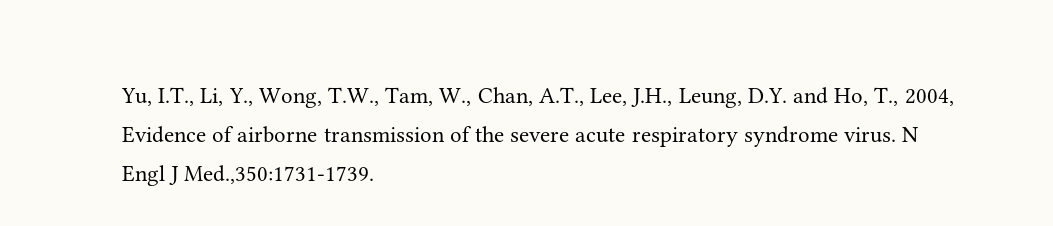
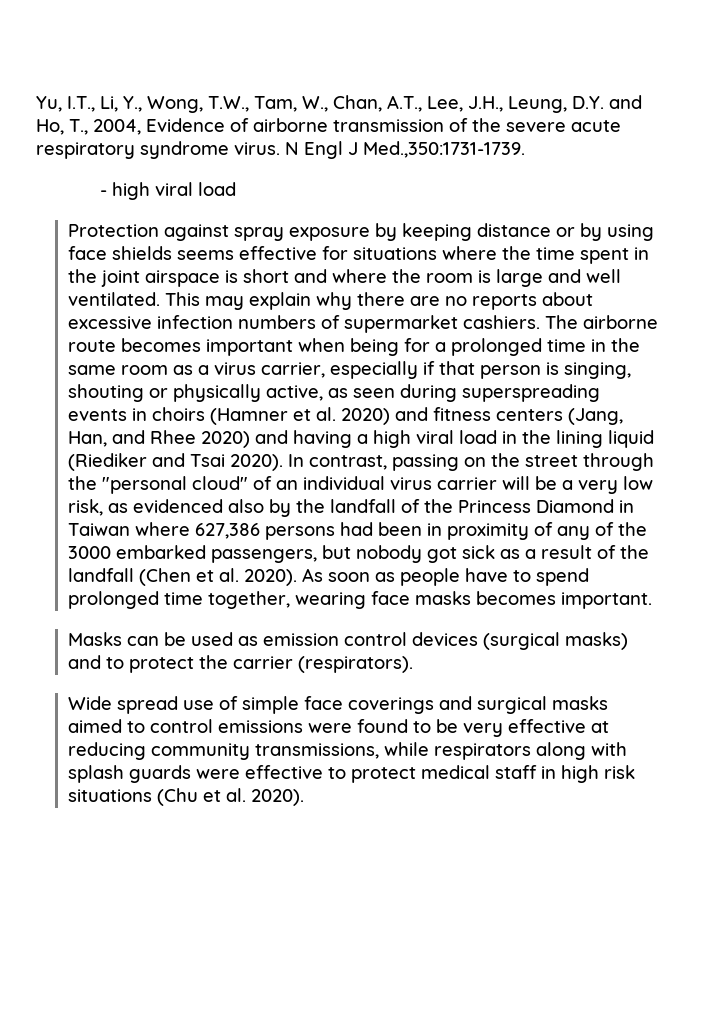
(375, 174) none -> [100,182,237,200] [68,223,655,241] [68,246,650,264] [68,269,622,287] [68,292,594,310] [68,315,659,333] [68,338,641,356] [68,361,632,379] [68,384,601,402] [68,407,624,425] [68,430,655,448] [68,453,655,471] [68,476,654,494] [68,499,635,517] [68,522,648,540] [68,545,650,563] [68,568,590,586] [68,591,653,609] [68,632,629,650] [68,655,414,673] [68,696,609,714] [68,719,610,737] [68,742,628,760] [68,765,636,783] [68,788,305,806] // - high viral load // Protection against spray exposure by keeping distance or by using face shields seems effective for situations where the time spent in the joint airspace is short and where the room is large and well ventilated. This may explain why there are no reports about excessive infection numbers of supermarket cashiers. The airborne route becomes important when being for a prolonged time in the same room as a virus carrier, especially if that person is singing, shouting or physically active, as seen during superspreading events in choirs (Hamner et al. 2020) and fitness centers (Jang, Han, and Rhee 2020) and having a high viral load in the lining liquid (Riediker and Tsai 2020). In contrast, passing on the street through the "personal cloud" of an individual virus carrier will be a very low risk, as evidenced also by the landfall of the Princess Diamond in Taiwan where 627,386 persons had been in proximity of any of the 3000 embarked passengers, but nobody got sick as a result of the landfall (Chen et al. 2020). As soon as people have to spend prolonged time together, wearing face masks becomes important. // Masks can be used as emission control devices (surgical masks) and to protect the carrier (respirators). // Wide spread use of simple face coverings and surgical masks aimed to control emissions were found to be very effective at reducing community transmissions, while respirators along with splash guards were effective to protect medical staff in high risk situations (Chu et al. 2020).

